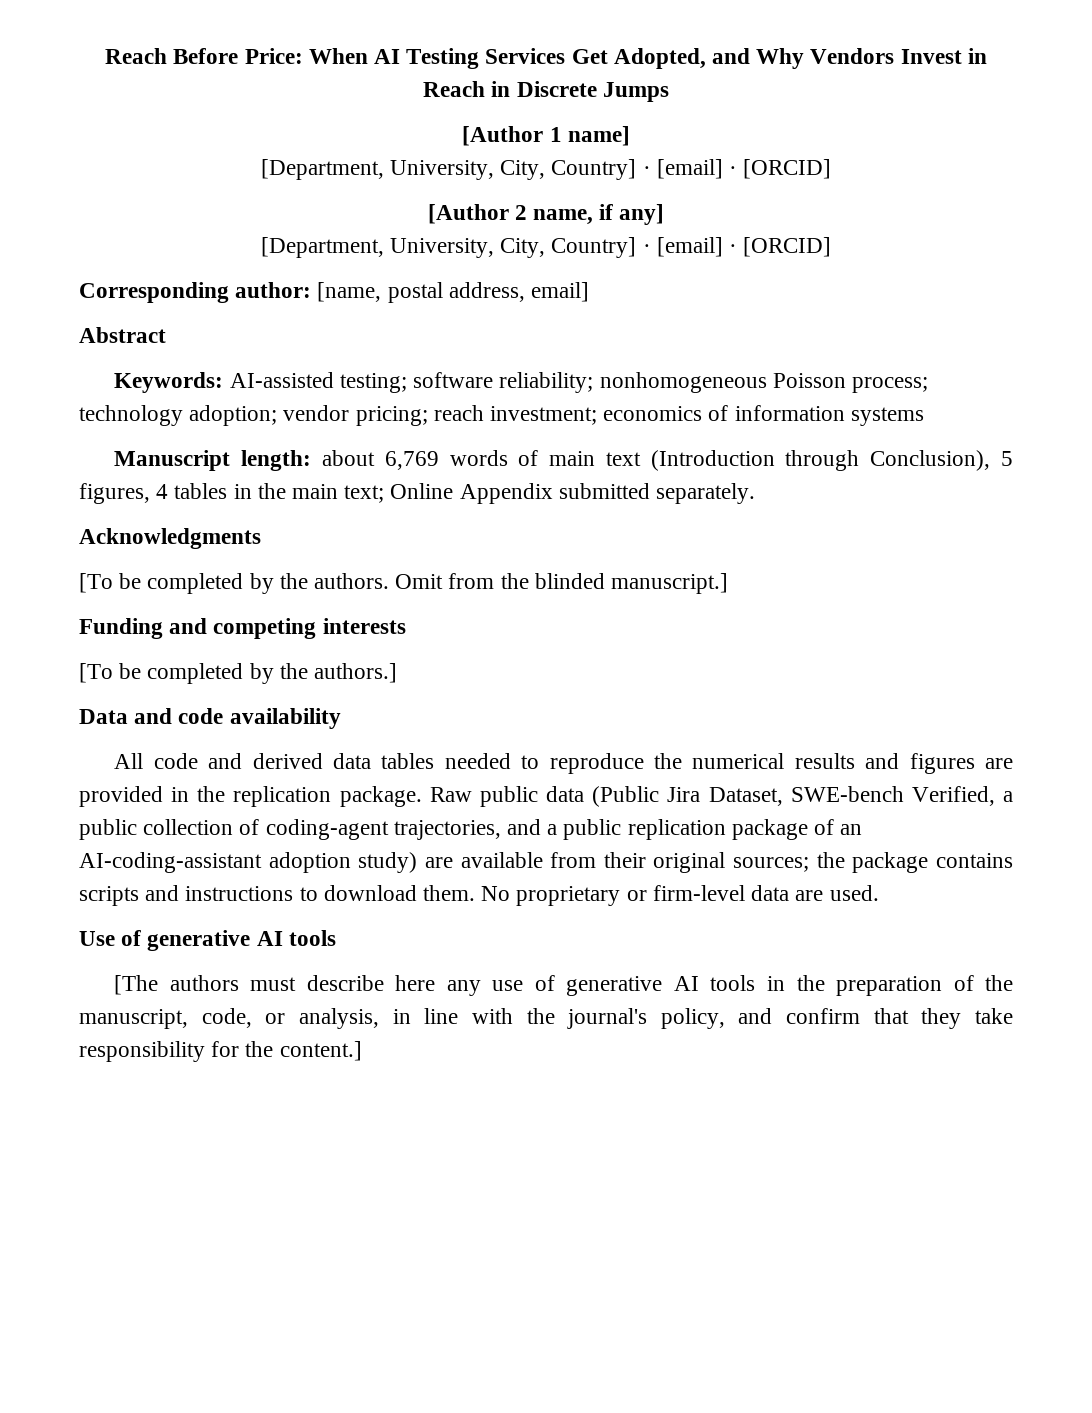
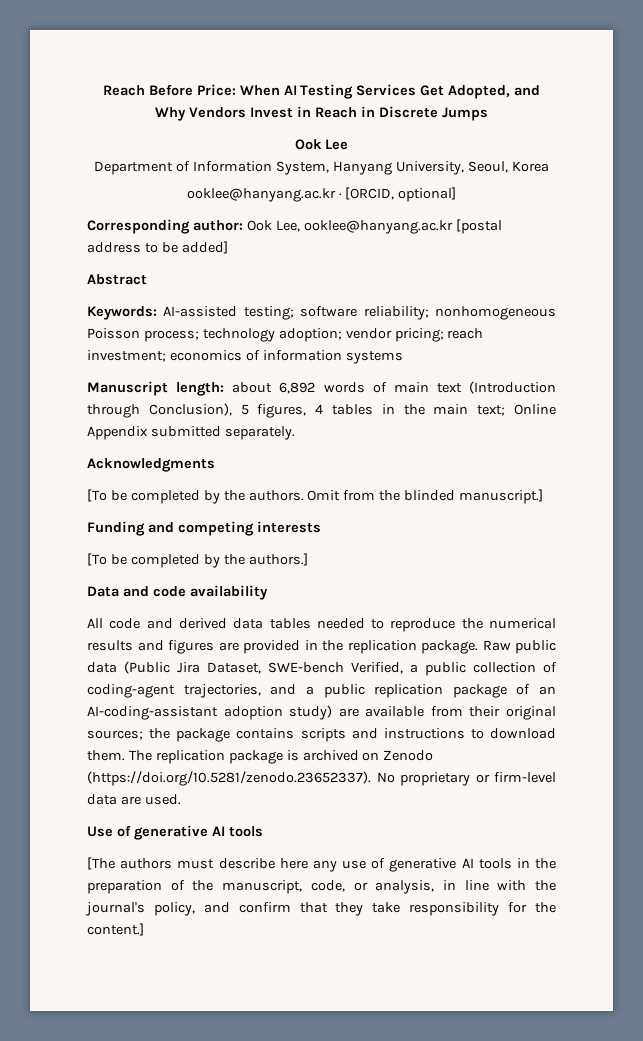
[462,126,630,146] [260,159,832,180] [427,204,665,225] [260,237,832,258] [79,282,590,303] [Author 1 name] // [Department, University, City, Country] · [email] · [ORCID] // [Author 2 name, if any] // [Department, University, City, Country] · [email] · [ORCID] // Corresponding author: [name, postal address, email] -> [294,139,349,150] [94,161,549,175] [186,187,457,202] [87,219,502,234] [87,241,228,254] Ook Lee // Department of Information System, Hanyang University, Seoul, Korea // ooklee@hanyang.ac.kr · [ORCID, optional] // Corresponding author: Ook Lee, ooklee@hanyang.ac.kr [postal address to be added]
[384,451,439,470] 6,769 -> [279,382,316,394] 6,892
(476, 893) none -> [128,750,434,764] [87,771,371,786] The replication package is archived on Zenodo (https://doi.org/10.5281/zenodo.23652337).

